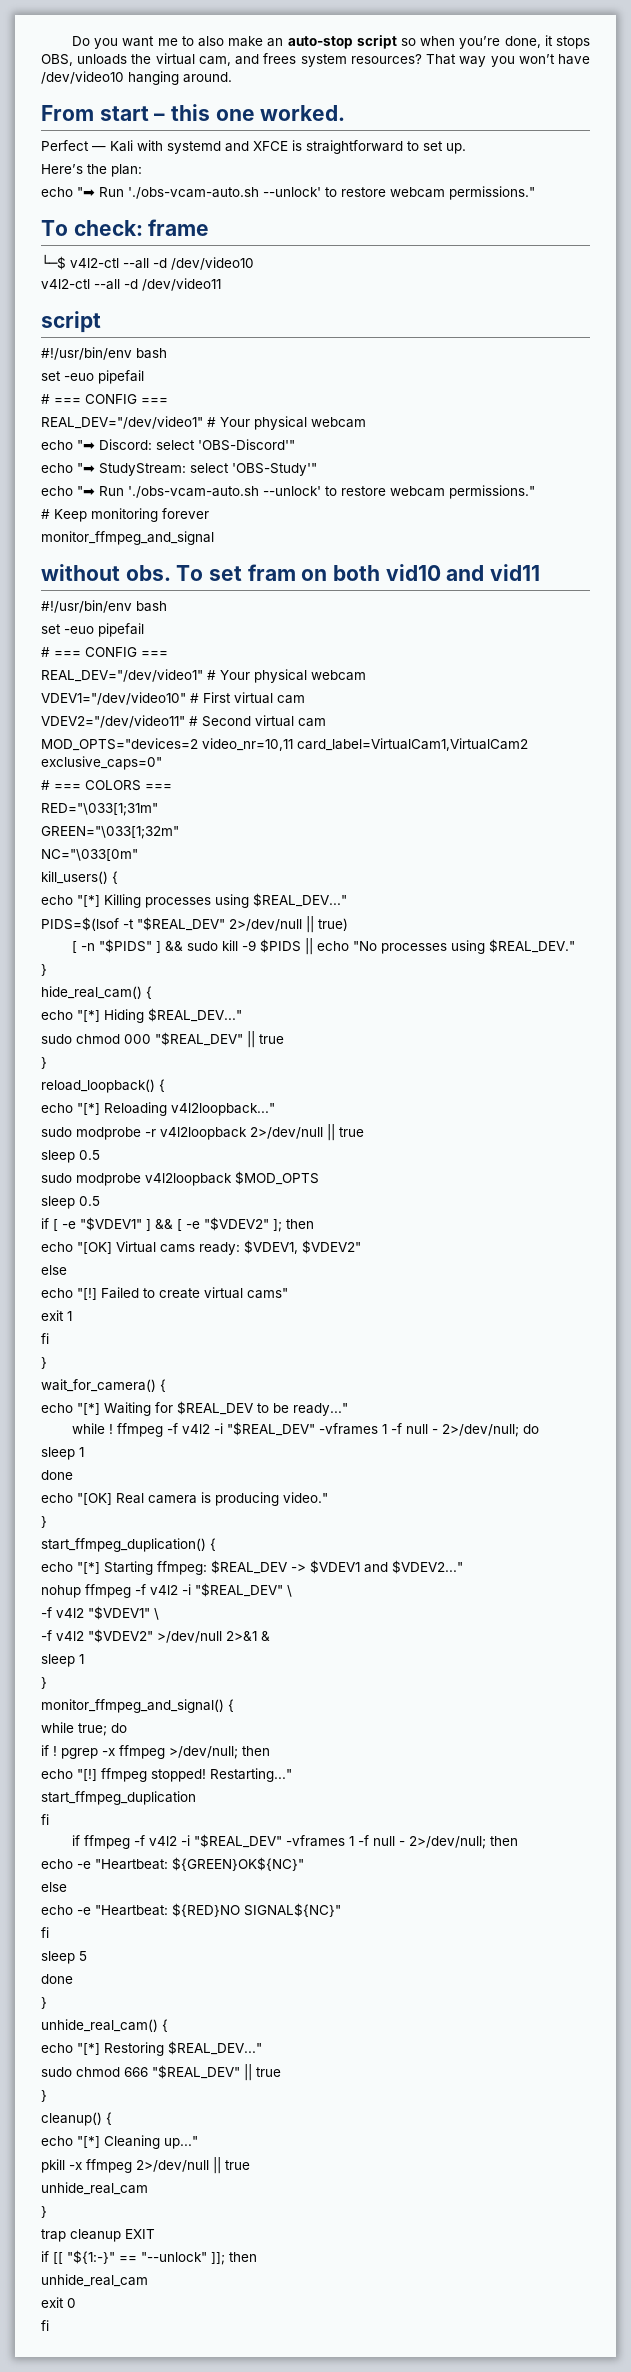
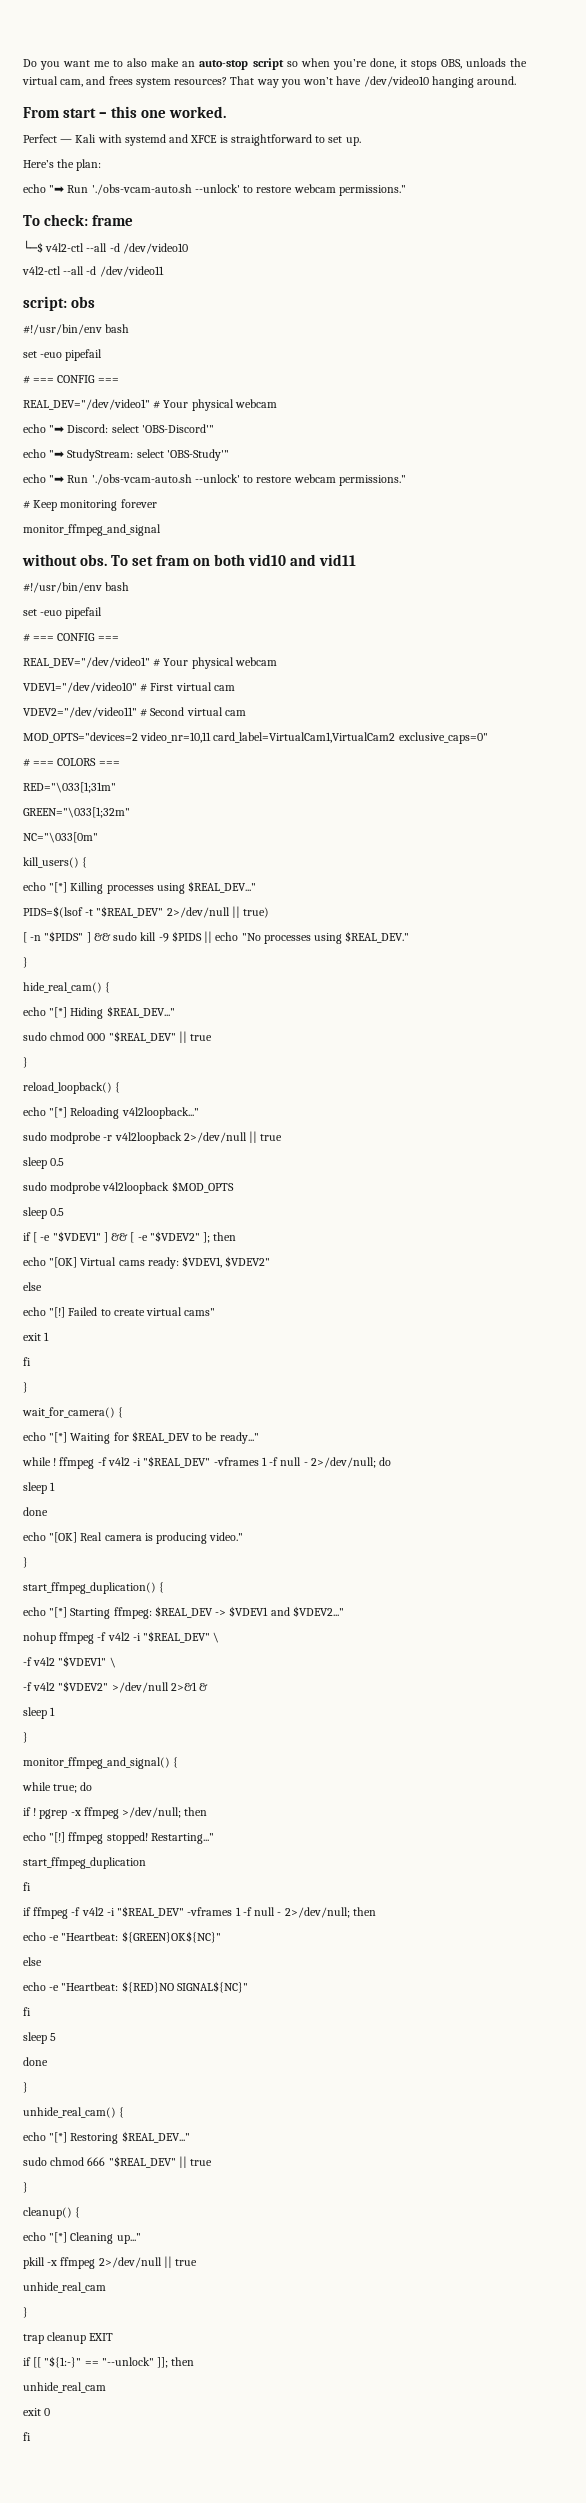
[41,311,101,333] script -> [23,296,96,311] script: obs

